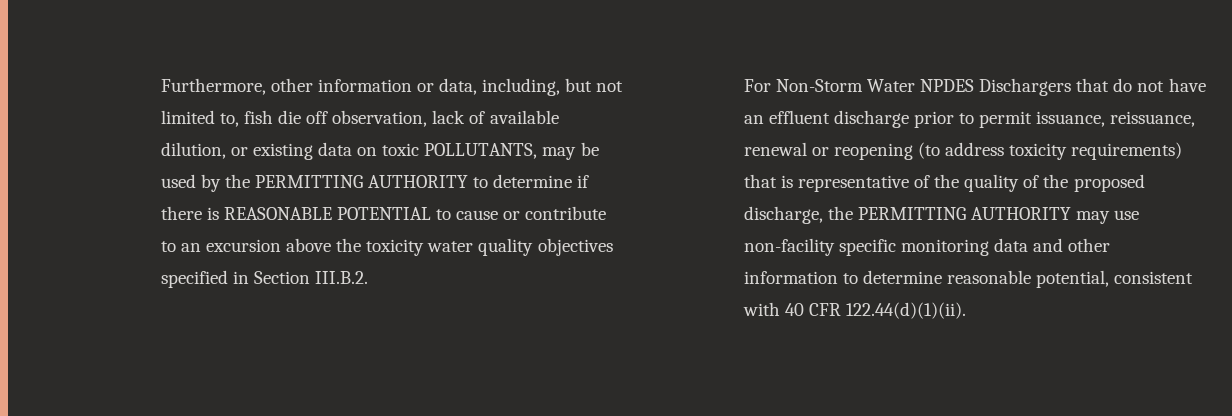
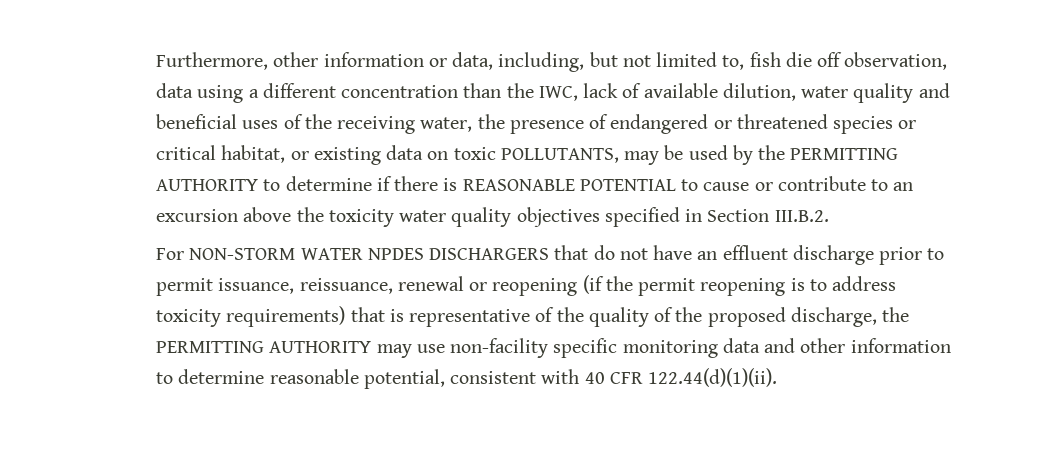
[432,110,559,124] [160,142,226,159] lack of available dilution, -> [155,83,950,103] [155,114,917,134] [155,145,286,163] data using a different concentration than the IWC, lack of available dilution, water quality and beneficial uses of the receiving water, the presence of endangered or threatened species or critical habitat,
[775,78,1072,96] Non-Storm Water NPDES Dischargers -> [189,248,550,260] NON-STORM WATER NPDES DISCHARGERS
[917,142,940,159] (to -> [582,275,827,296] (if the permit reopening is to

